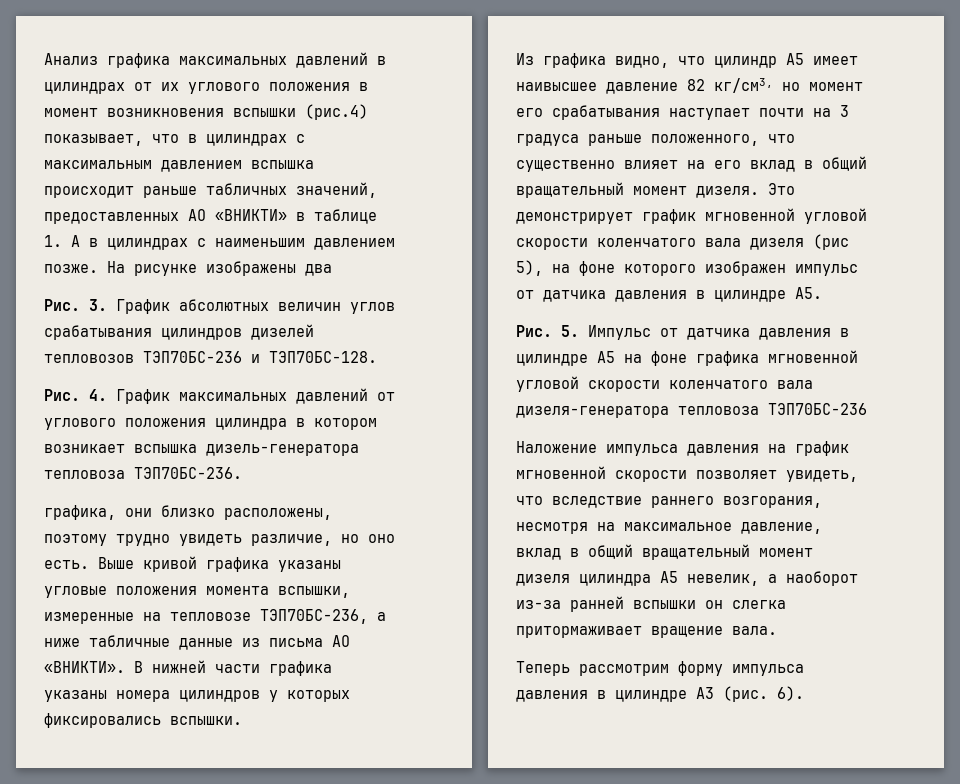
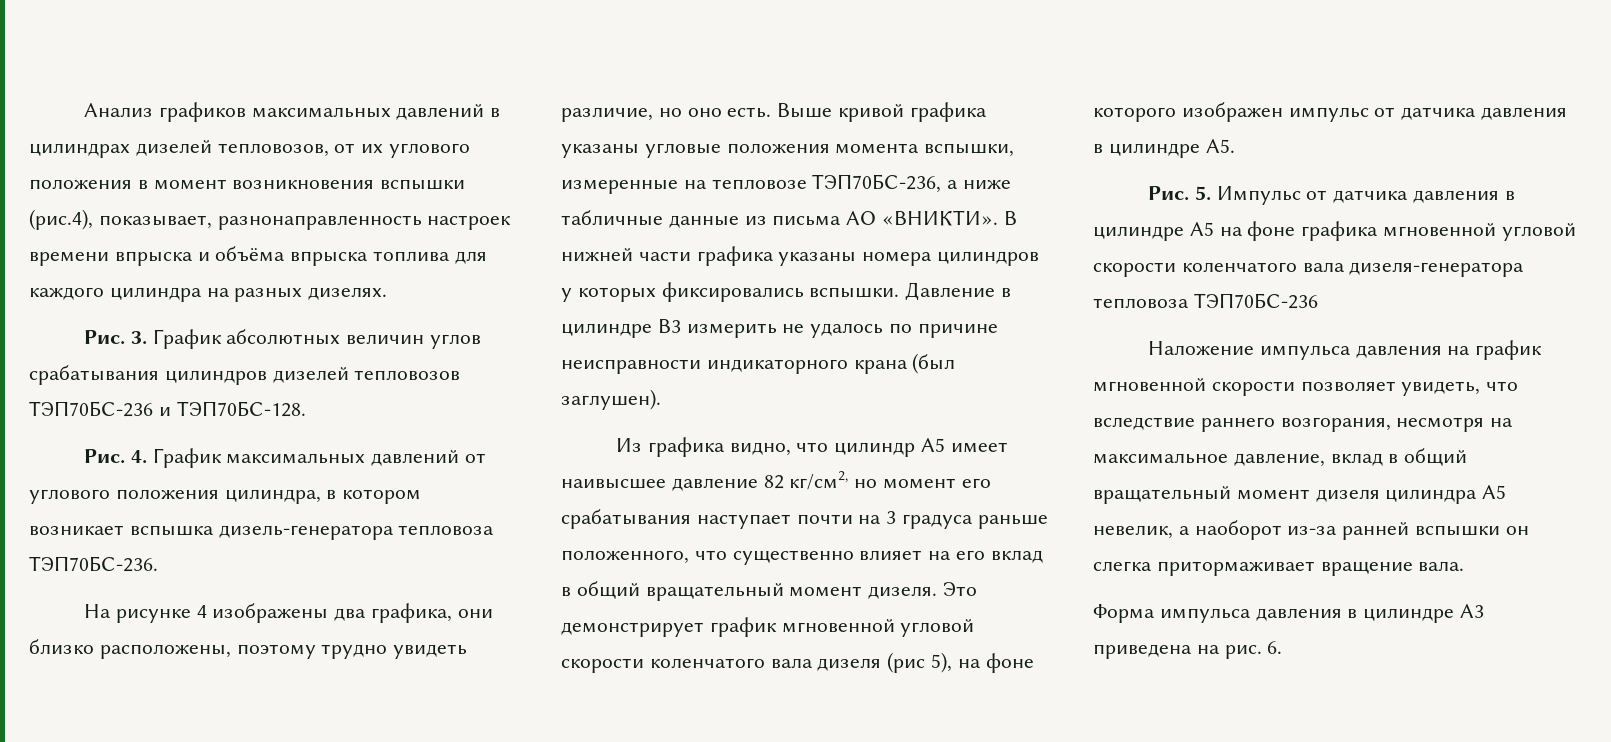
[107,53,170,68] графика -> [158,102,246,122] графиков
(125, 88) none -> [135,140,329,157] дизелей тепловозов,
[305,104,368,120] [44,134,305,146] [44,160,314,172] [44,182,377,198] [44,209,377,224] [44,235,395,250] [44,261,332,276] (рис.4) показывает, что в цилиндрах с максимальным давлением вспышка происходит раньше табличных значений, предоставленных АО «ВНИКТИ» в таблице 1. А в цилиндрах с наименьшим давлением позже. На рисунке изображены два -> [29,209,512,230] [29,246,487,266] [29,287,388,302] (рис.4), показывает, разнонаправленность настроек времени впрыска и объёма впрыска топлива для каждого цилиндра на разных дизелях.
[215,418,287,430] цилиндра -> [224,489,321,504] цилиндра,
(242, 473) none -> [83,603,367,623] На рисунке 4 изображены два
(242, 720) none -> [905,282,1012,301] [561,319,998,338] [561,353,956,374] [561,389,661,410] Давление в цилиндре В3 измерить не удалось по причине неисправности индикаторного крана (был заглушен).
[714,78,773,93] кг/см3, -> [789,471,849,490] кг/см2,
[516,661,723,676] Теперь рассмотрим форму -> [1093,604,1155,623] Форма
[723,686,804,702] (рис. 6). -> [1093,641,1283,659] приведена на рис. 6.

